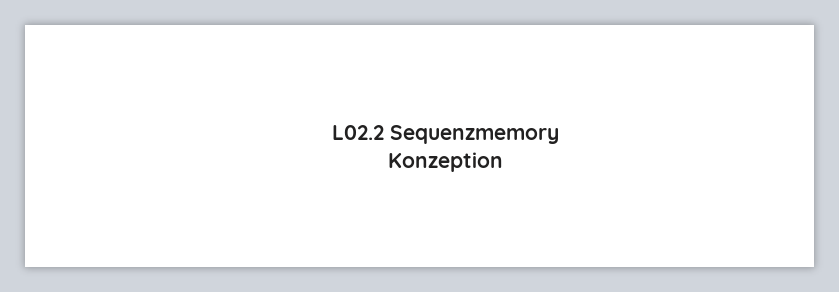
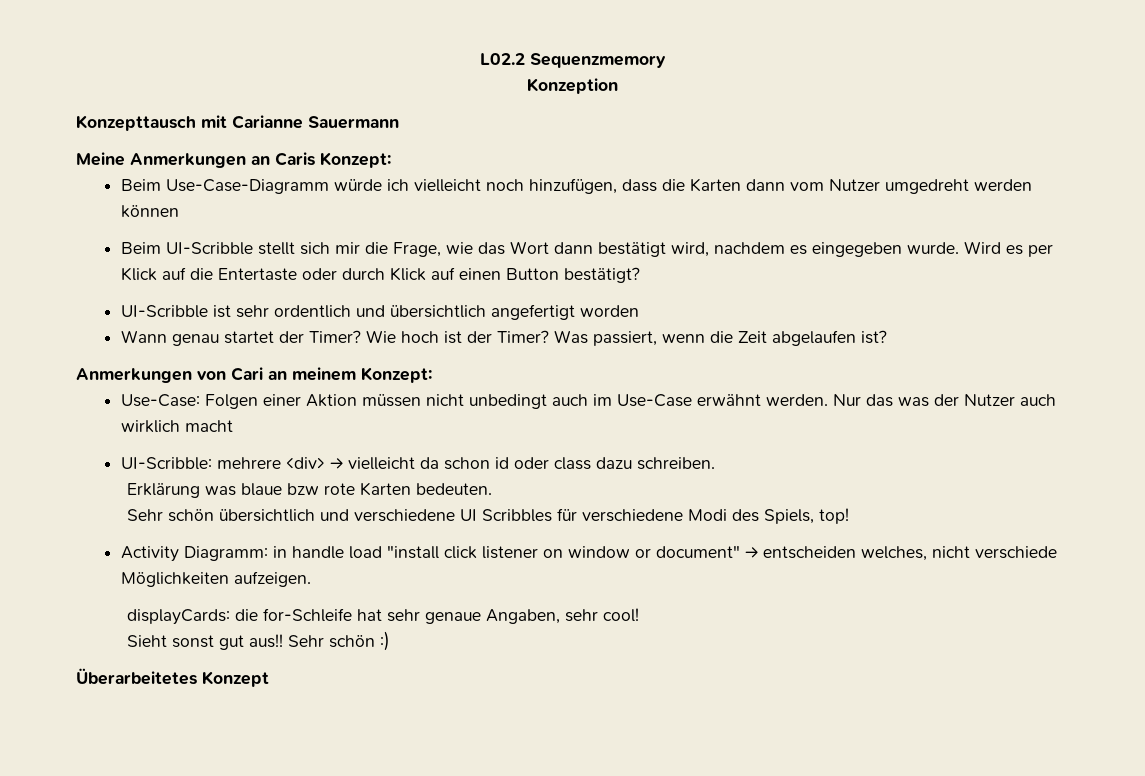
(503, 162) none -> [76,115,399,131] [76,152,391,168] [120,178,1032,194] [120,205,179,218] [120,241,1053,257] [120,267,640,283] [120,304,639,320] [120,330,887,346] [76,367,432,383] [120,394,1056,409] [120,420,233,433] [120,457,715,470] [127,482,493,498] [127,508,850,524] [120,545,1057,562] [120,571,311,587] [127,608,640,625] [127,631,391,651] [76,668,269,687] // Konzepttausch mit Carianne Sauermann // Meine Anmerkungen an Caris Konzept: // Beim Use-Case-Diagramm würde ich vielleicht noch hinzufügen, dass die Karten dann vom Nutzer umgedreht werden können // Beim UI-Scribble stellt sich mir die Frage, wie das Wort dann bestätigt wird, nachdem es eingegeben wurde. Wird es per Klick auf die Entertaste oder durch Klick auf einen Button bestätigt? // UI-Scribble ist sehr ordentlich und übersichtlich angefertigt worden // Wann genau startet der Timer? Wie hoch ist der Timer? Was passiert, wenn die Zeit abgelaufen ist? // Anmerkungen von Cari an meinem Konzept: // Use-Case: Folgen einer Aktion müssen nicht unbedingt auch im Use-Case erwähnt werden. Nur das was der Nutzer auch wirklich macht // UI-Scribble: mehrere <div> → vielleicht da schon id oder class dazu schreiben. // Erklärung was blaue bzw rote Karten bedeuten. // Sehr schön übersichtlich und verschiedene UI Scribbles für verschiedene Modi des Spiels, top! // Activity Diagramm: in handle load "install click listener on window or document" → entscheiden welches, nicht verschiede Möglichkeiten aufzeigen. // displayCards: die for-Schleife hat sehr genaue Angaben, sehr cool! // Sieht sonst gut aus!! Sehr schön :) // Überarbeitetes Konzept

